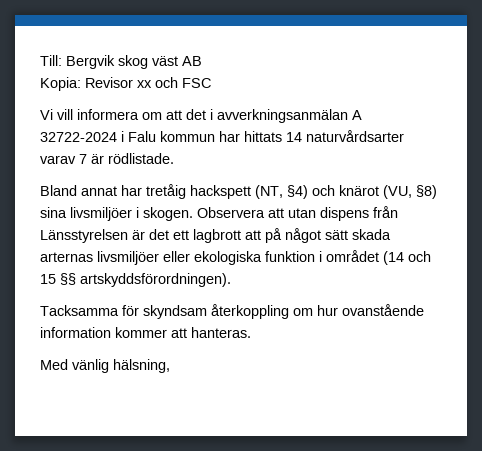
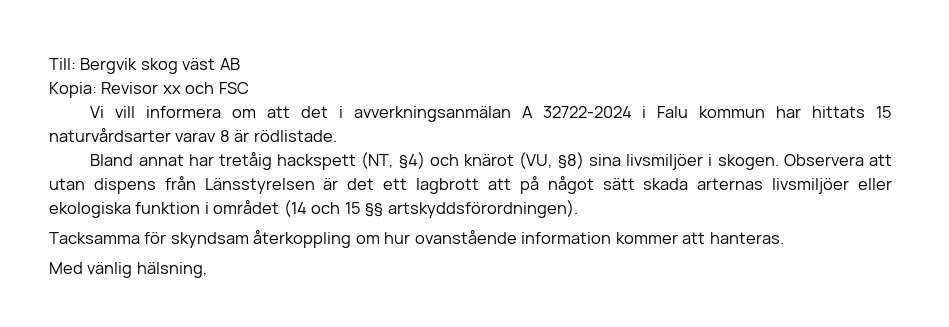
[286,132,302,142] 14 -> [876,106,892,118] 15
[79,154,87,164] 7 -> [219,130,230,142] 8

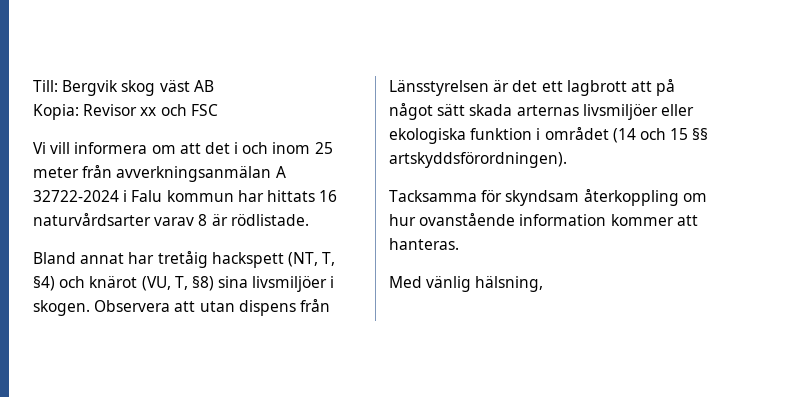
(343, 112) none -> [242,142,333,154] [33,165,113,178] och inom 25 meter från
[876,106,892,118] 15 -> [319,190,338,202] 16
(394, 160) none -> [322,252,336,266] T,
(553, 160) none -> [174,276,188,290] T,

